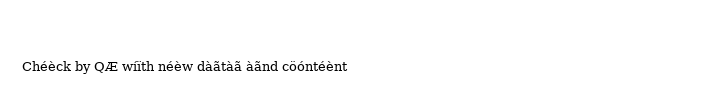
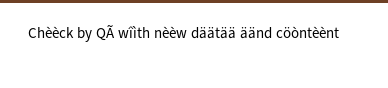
[22,61,348,74] Chéèck by QÆ wíïth néèw dàãtàã àãnd cöóntéènt -> [28,25,340,42] Chèèck by QÃ wîìth nèèw däätää äänd cöòntèènt

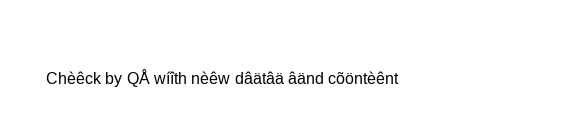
[28,25,340,42] Chèèck by QÃ wîìth nèèw däätää äänd cöòntèènt -> [46,69,400,87] Chèêck by QÅ wíîth nèêw dâätâä âänd cõöntèênt

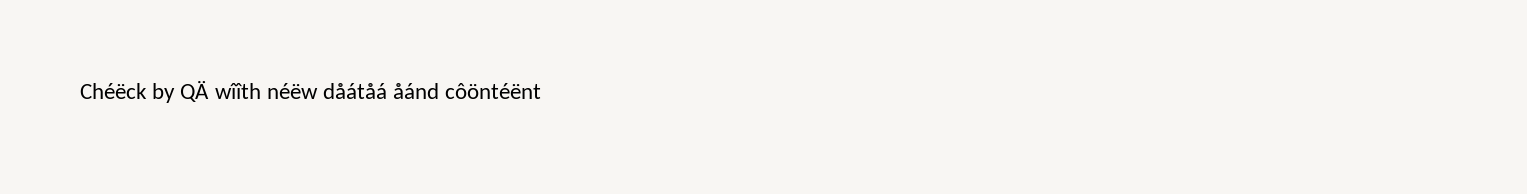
[46,69,400,87] Chèêck by QÅ wíîth nèêw dâätâä âänd cõöntèênt -> [80,81,542,103] Chéëck by QÄ wîîth néëw dåátåá åánd côöntéënt

